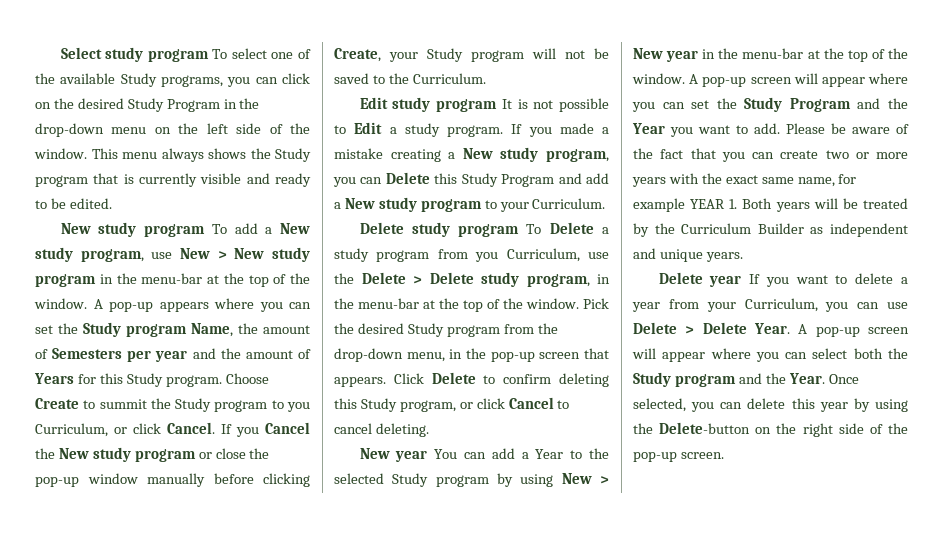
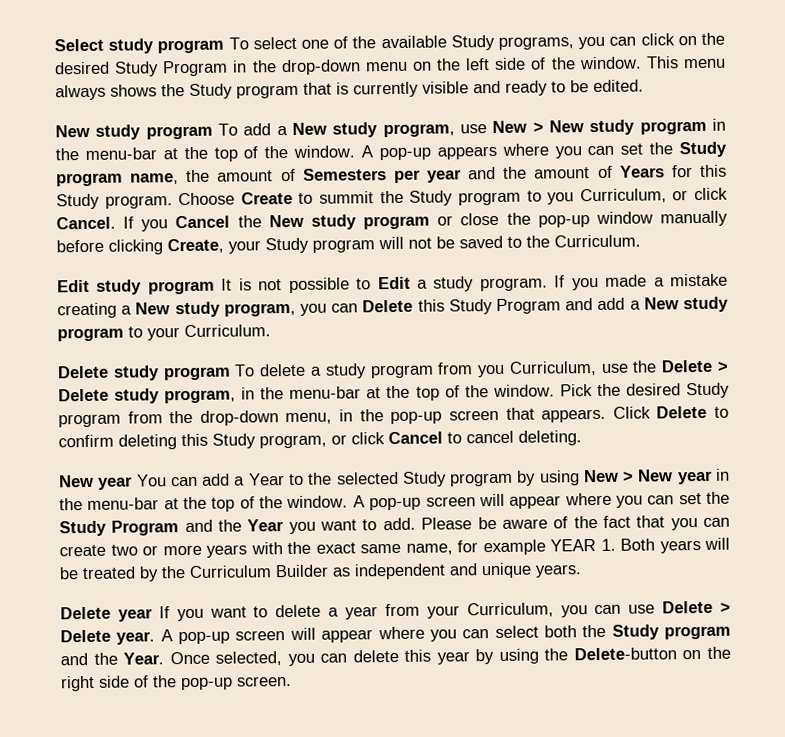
[191,323,233,337] Name, -> [130,173,180,185] name,
[549,222,594,234] Delete -> [259,363,307,377] delete
[754,323,790,334] Year. -> [116,631,156,645] year.

